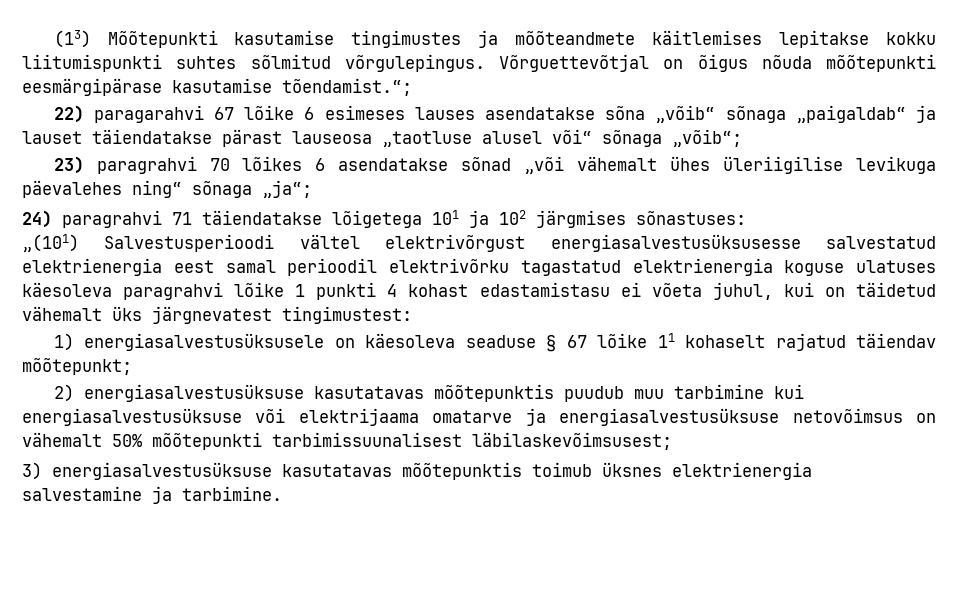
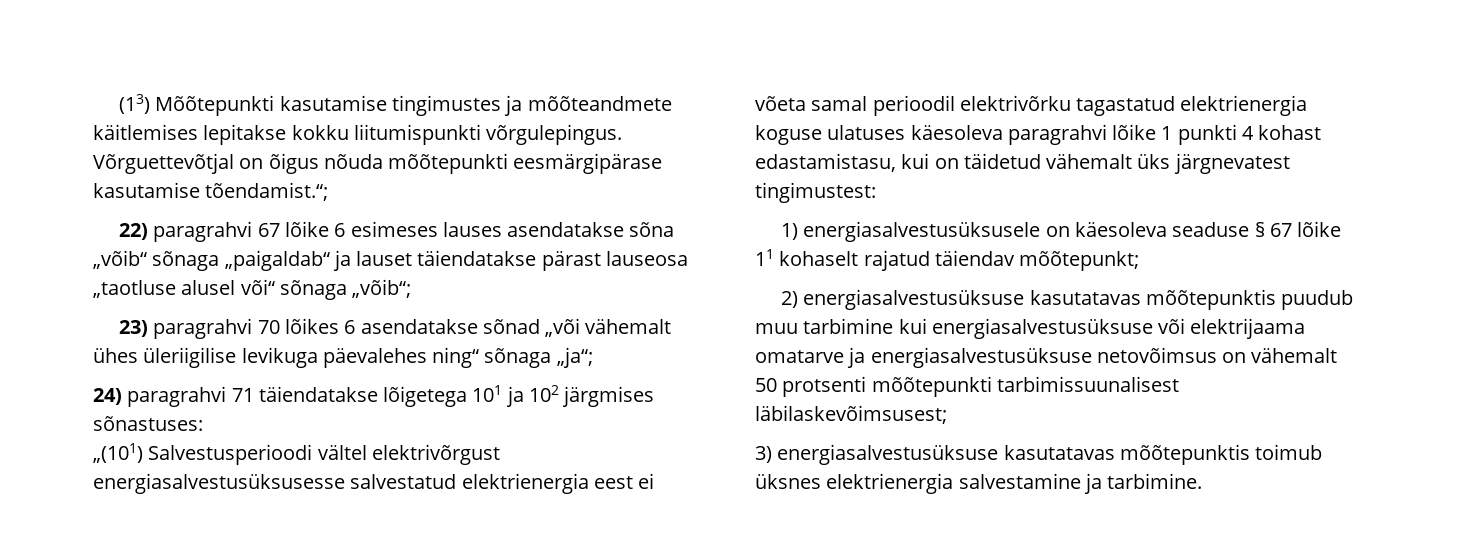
[176,54,331,69] suhtes sõlmitud -> (481, 134) none
[93,105,204,123] paragarahvi -> [153,221,253,242] paragrahvi
(214, 266) none -> [638,473,655,489] [755,96,806,111] ei võeta
[479,282,773,300] edastamistasu ei võeta juhul, -> [755,153,896,172] edastamistasu,
[112,434,142,447] 50% -> [755,376,867,397] 50 protsenti

